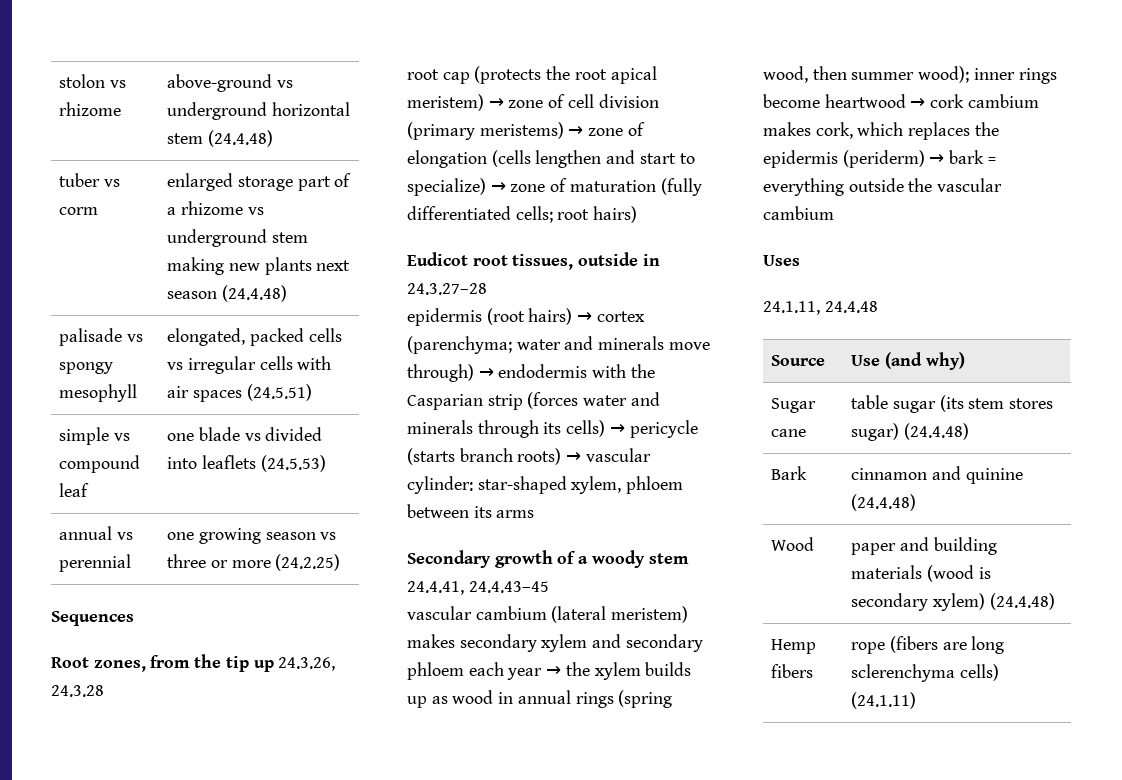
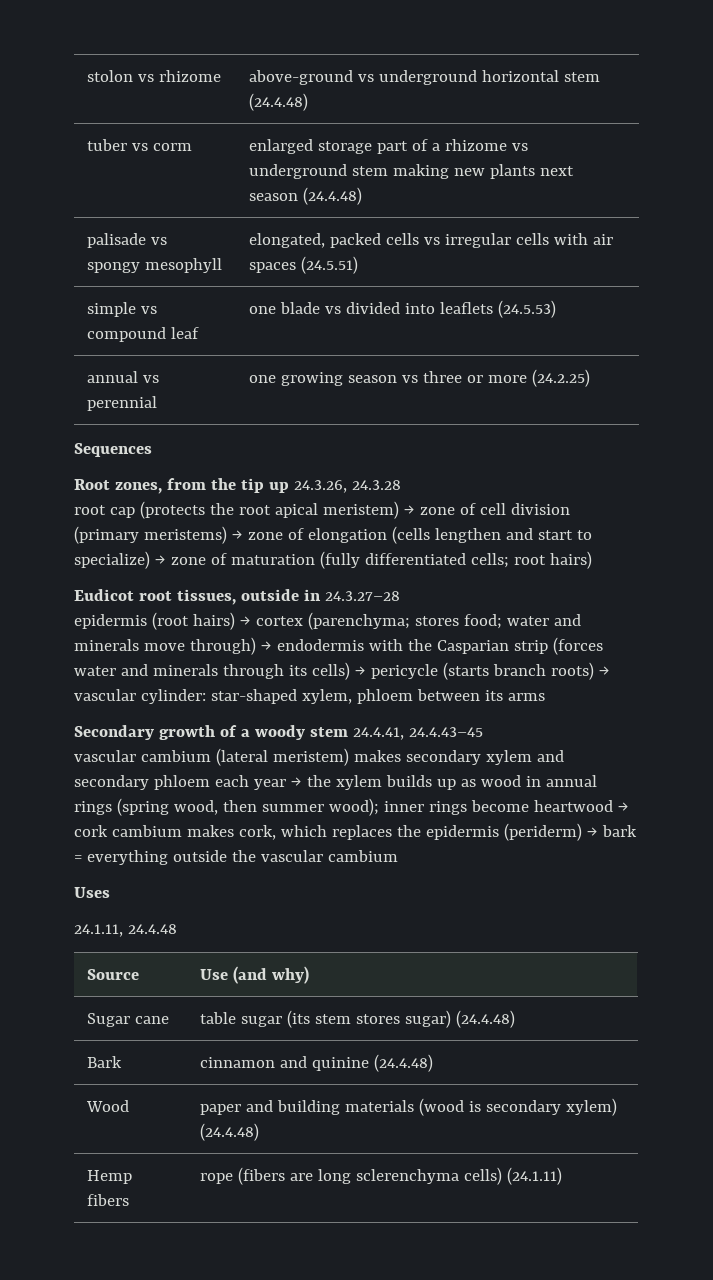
(512, 345) none -> [414,614,502,629] stores food;

